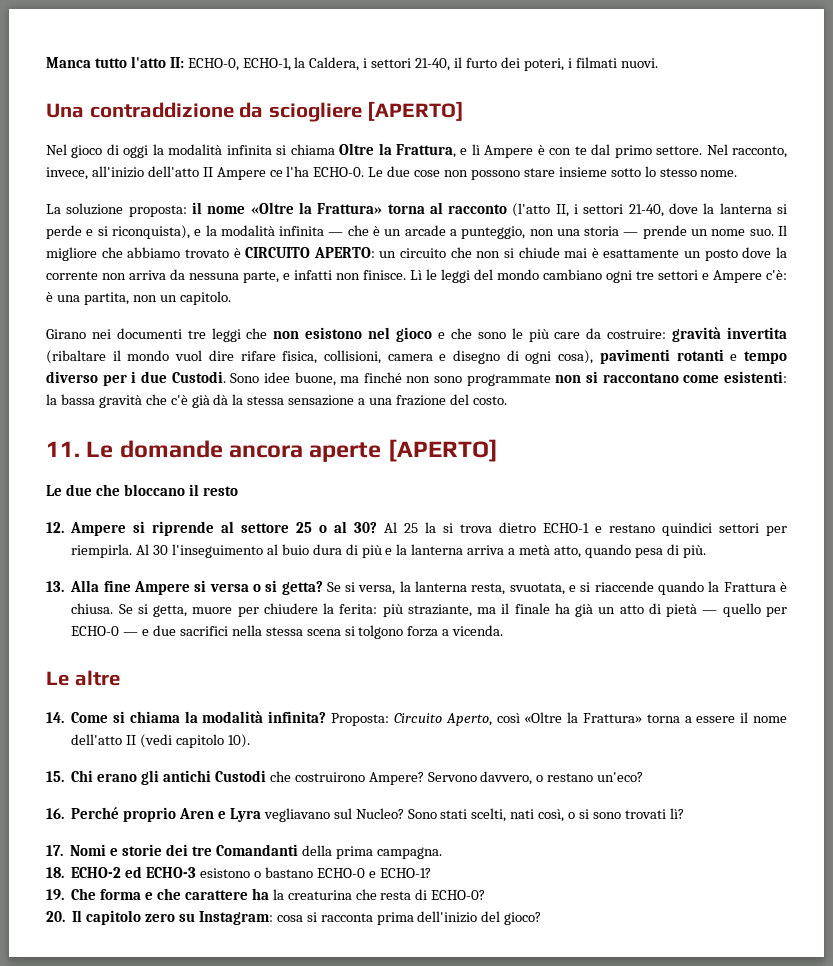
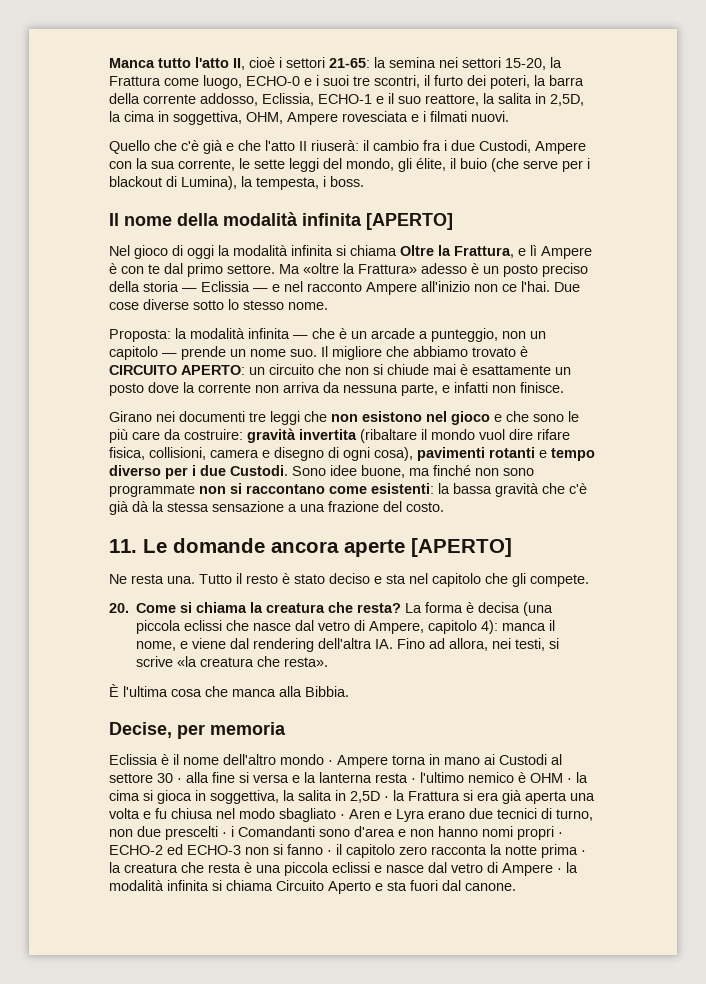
[169,57,658,71] [46,102,362,122] II: ECHO-0, ECHO-1, la Caldera, i settori 21-40, il furto dei poteri, i filmati nuovi. // Una contraddizione da sciogliere -> [233,57,562,70] [109,75,584,89] [109,93,584,106] [109,111,509,125] [109,140,586,154] [109,158,590,172] [109,176,364,190] [109,212,362,226] II, cioè i settori 21-65: la semina nei settori 15-20, la Frattura come luogo, ECHO-0 e i suoi tre scontri, il furto dei poteri, la barra della corrente addosso, Eclissia, ECHO-1 e il suo reattore, la salita in 2,5D, la cima in soggettiva, OHM, Ampere rovesciata e i filmati nuovi. // Quello che c'è già e che l'atto II riuserà: il cambio fra i due Custodi, Ampere con la sua corrente, le sette leggi del mondo, gli élite, il buio (che serve per i blackout di Lumina), la tempesta, i boss. // Il nome della modalità infinita
[706,144,788,158] [46,166,738,180] [46,202,787,217] [46,225,202,239] Nel racconto, invece, all'inizio dell'atto II Ampere ce l'ha ECHO-0. Le due cose non possono stare insieme sotto lo stesso nome. // La soluzione proposta: il nome «Oltre la Frattura» torna al racconto (l'atto II, i settori 21-40, dove la lanterna si perde e si riconquista), e -> [279,263,588,277] [109,281,580,295] [109,299,328,310] [109,329,171,342] Ma «oltre la Frattura» adesso è un posto preciso della storia — Eclissia — e nel racconto Ampere all'inizio non ce l'hai. Due cose diverse sotto lo stesso nome. // Proposta:
[556,226,620,236] una storia -> [530,331,546,339] [109,346,158,360] un capitolo
[410,269,787,283] [46,291,231,305] Lì le leggi del mondo cambiano ogni tre settori e Ampere c'è: è una partita, non un capitolo. -> (564, 387) none
[46,484,238,496] [46,521,787,536] [71,544,706,558] [46,580,787,595] [71,603,787,617] [71,625,504,639] [46,670,120,686] [46,711,787,726] [71,734,250,748] [46,770,644,785] [46,807,684,822] [46,844,442,859] [46,866,431,878] [46,888,486,900] [46,910,542,925] Le due che bloccano il resto // 12. Ampere si riprende al settore 25 o al 30? Al 25 la si trova dietro ECHO-1 e restano quindici settori per riempirla. Al 30 l'inseguimento al buio dura di più e la lanterna arriva a metà atto, quando pesa di più. // 13. Alla fine Ampere si versa o si getta? Se si versa, la lanterna resta, svuotata, e si riaccende quando la Frattura è chiusa. Se si getta, muore per chiudere la ferita: più straziante, ma il finale ha già un atto di pietà — quello per ECHO-0 — e due sacrifici nella stessa scena si tolgono forza a vicenda. // Le altre // 14. Come si chiama la modalità infinita? Proposta: Circuito Aperto, così «Oltre la Frattura» torna a essere il nome dell'atto II (vedi capitolo 10). // 15. Chi erano gli antichi Custodi che costruirono Ampere? Servono davvero, o restano un'eco? // 16. Perché proprio Aren e Lyra vegliavano sul Nucleo? Sono stati scelti, nati così, o si sono trovati lì? // 17. Nomi e storie dei tre Comandanti della prima campagna. // 18. ECHO-2 ed ECHO-3 esistono o bastano ECHO-0 e ECHO-1? // 19. Che forma e che carattere ha la creaturina che resta di ECHO-0? // 20. Il capitolo zero su Instagram: cosa si racconta prima dell'inizio del gioco? -> [109,573,589,587] [109,602,554,616] [136,620,556,634] [136,638,560,652] [136,656,329,667] [109,684,349,697] [109,722,286,739] [109,754,562,768] [109,772,588,783] [109,790,595,804] [109,808,593,822] [109,826,563,840] [109,844,586,858] [109,862,578,876] [109,880,516,894] Ne resta una. Tutto il resto è stato deciso e sta nel capitolo che gli compete. // 20. Come si chiama la creatura che resta? La forma è decisa (una piccola eclissi che nasce dal vetro di Ampere, capitolo 4): manca il nome, e viene dal rendering dell'altra IA. Fino ad allora, nei testi, si scrive «la creatura che resta». // È l'ultima cosa che manca alla Bibbia. // Decise, per memoria // Eclissia è il nome dell'altro mondo · Ampere torna in mano ai Custodi al settore 30 · alla fine si versa e la lanterna resta · l'ultimo nemico è OHM · la cima si gioca in soggettiva, la salita in 2,5D · la Frattura si era già aperta una volta e fu chiusa nel modo sbagliato · Aren e Lyra erano due tecnici di turno, non due prescelti · i Comandanti sono d'area e non hanno nomi propri · ECHO-2 ed ECHO-3 non si fanno · il capitolo zero racconta la notte prima · la creatura che resta è una piccola eclissi e nasce dal vetro di Ampere · la modalità infinita si chiama Circuito Aperto e sta fuori dal canone.

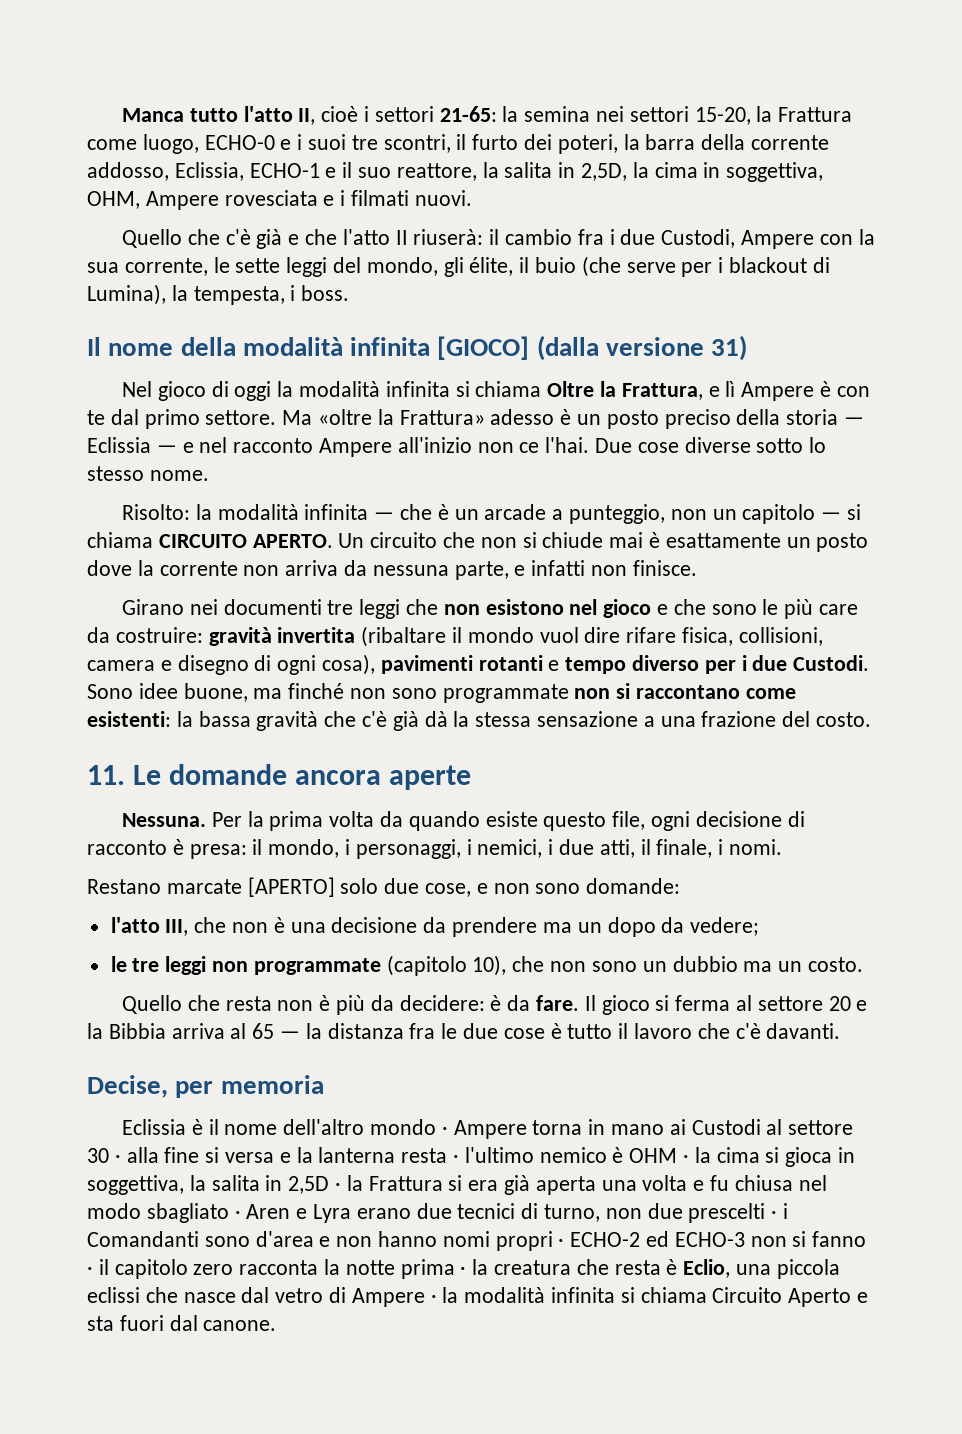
[366,213,453,230] [APERTO] -> [437,335,748,361] [GIOCO] (dalla versione 31)
[109,329,171,342] Proposta: -> [121,504,190,520] Risolto:
[181,346,528,360] [109,365,265,375] prende un nome suo. Il migliore che abbiamo trovato è CIRCUITO APERTO: un -> [847,504,862,520] [87,532,365,548] si chiama CIRCUITO APERTO. Un
[411,538,512,557] [109,573,589,587] [109,602,554,616] [136,620,556,634] [136,638,560,652] [136,656,329,667] [109,684,349,697] [APERTO] // Ne resta una. Tutto il resto è stato deciso e sta nel capitolo che gli compete. // 20. Come si chiama la creatura che resta? La forma è decisa (una piccola eclissi che nasce dal vetro di Ampere, capitolo 4): manca il nome, e viene dal rendering dell'altra IA. Fino ad allora, nei testi, si scrive «la creatura che resta». // È l'ultima cosa che manca alla Bibbia. -> [121,811,805,831] [87,839,783,859] [87,877,681,897] [110,917,760,937] [110,955,863,976] [121,995,868,1015] [87,1023,841,1039] // Nessuna. Per la prima volta da quando esiste questo file, ogni decisione di racconto è presa: il mondo, i personaggi, i nemici, i due atti, il finale, i nomi. // Restano marcate [APERTO] solo due cose, e non sono domande: // l'atto III, che non è una decisione da prendere ma un dopo da vedere; // le tre leggi non programmate (capitolo 10), che non sono un dubbio ma un costo. // Quello che resta non è più da decidere: è da fare. Il gioco si ferma al settore 20 e la Bibbia arriva al 65 — la distanza fra le due cose è tutto il lavoro che c'è davanti.
(252, 867) none -> [683,1259,731,1278] Eclio,
[374,865,382,873] e -> [145,1287,178,1303] che

